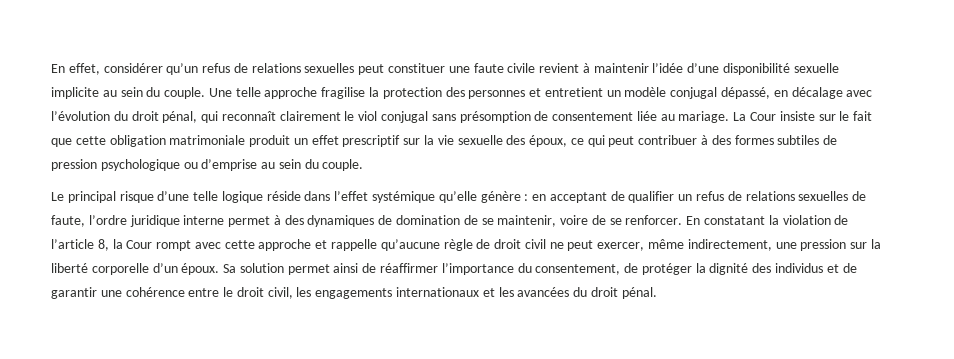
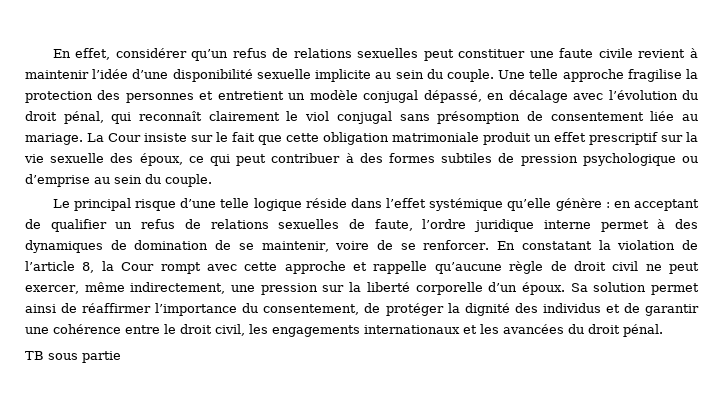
(657, 293) none -> [25,351,121,363] // TB sous partie

